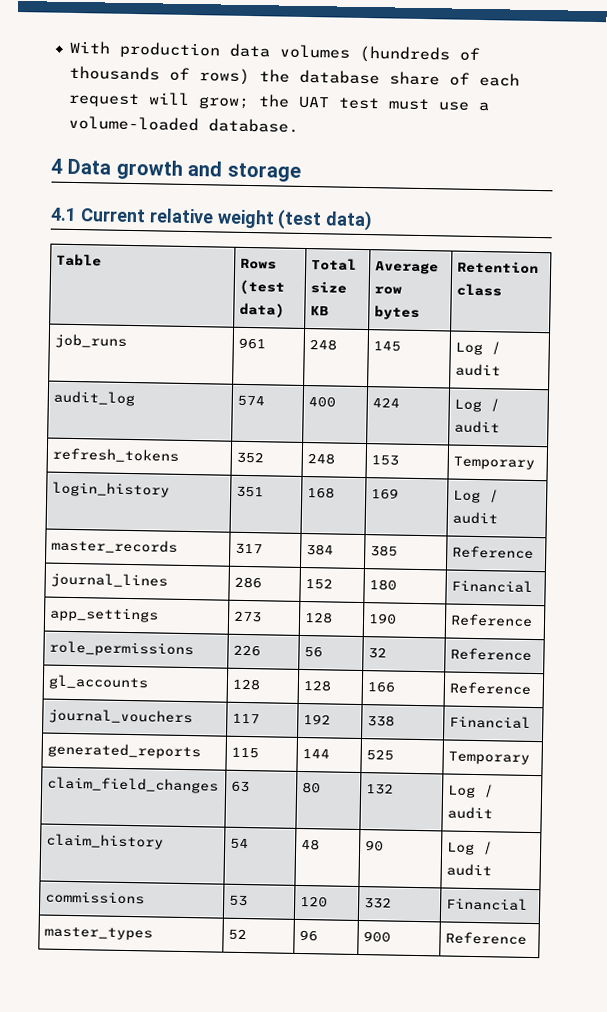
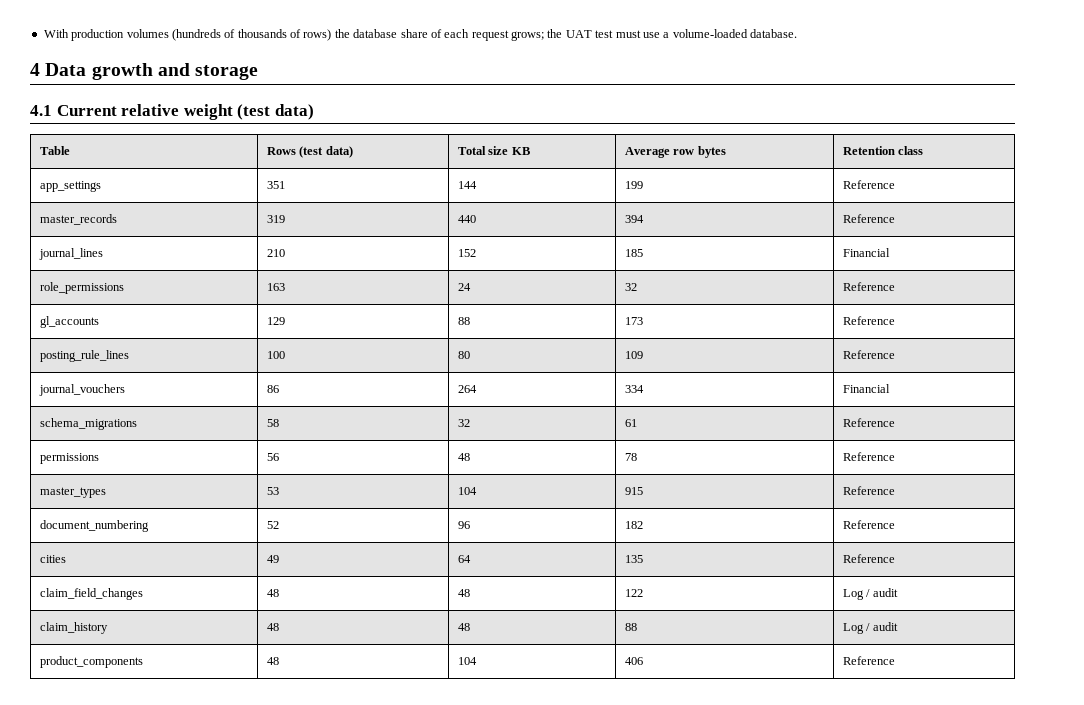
[228,43,270,58] data -> (125, 35) none
[147,92,250,109] will grow; -> [511,31,544,41] grows;
[54,333,128,349] [238,337,267,350] [309,339,338,351] [373,340,402,352] [455,341,502,356] [455,363,502,377] [53,390,136,407] [237,394,266,407] [308,396,337,408] [372,397,401,408] [454,398,501,413] [454,420,501,434] [52,447,180,463] [236,451,265,464] [307,453,336,465] [371,454,400,466] [453,455,536,471] [52,481,171,498] [236,485,265,498] [307,487,336,499] [371,488,400,500] [453,489,500,504] [452,511,499,525] [51,538,179,554] [235,542,264,555] [306,544,335,556] [370,545,399,557] job_runs | 961 | 248 | 145 | Log / audit // audit_log | 574 | 400 | 424 | Log / audit // refresh_tokens | 352 | 248 | 153 | Temporary // login_history | 351 | 168 | 169 | Log / audit // master_records | 317 | 384 | 385 -> [39,181,101,192] [266,181,285,189] [457,181,477,189] [624,181,643,189] [842,180,895,189] [39,214,117,225] [266,215,285,223] [457,215,476,223] [624,215,644,223] app_settings | 351 | 144 | 199 | Reference // master_records | 319 | 440 | 394
[234,576,263,589] 286 -> [266,249,285,257] 210
[369,579,398,591] [451,579,534,593] [49,606,160,623] [233,610,263,623] [304,612,334,624] [368,613,398,625] [450,613,534,627] 180 | Financial // app_settings | 273 | 128 | 190 | Reference -> [624,249,643,257] [842,248,890,257] 185 | Financial
[233,644,262,657] [304,646,324,658] 226 | 56 -> [266,283,285,291] [457,283,471,291] 163 | 24
[232,678,261,691] [303,680,332,692] [367,681,396,693] [449,681,532,695] [48,708,194,726] [232,712,261,724] [303,714,332,725] [367,715,396,727] [449,715,532,729] [47,742,202,760] [231,746,260,759] [302,748,331,759] [366,749,395,761] [448,750,531,765] [47,776,220,794] [231,780,251,793] [302,782,322,794] [366,783,395,795] 128 | 128 | 166 | Reference // journal_vouchers | 117 | 192 | 338 | Financial // generated_reports | 115 | 144 | 525 | Temporary // claim_field_changes | 63 | 80 | 132 -> [266,317,285,325] [457,317,470,325] [624,317,643,325] [842,316,895,325] [39,350,129,362] [266,351,285,359] [457,351,470,359] [624,351,643,359] [842,350,895,359] [38,384,125,396] [266,385,279,393] [457,385,477,393] [624,385,644,393] [842,384,890,393] [39,418,137,430] [266,419,279,427] [457,419,470,427] [624,419,637,427] [842,418,895,427] [39,453,99,464] [266,453,279,461] [457,453,470,461] [624,453,637,461] [842,452,895,461] [39,487,106,498] [266,487,279,495] [457,487,477,495] [624,487,643,495] [842,486,895,495] [39,520,149,532] [266,521,279,529] [457,521,470,529] [624,521,643,529] [842,520,895,529] [39,555,66,563] [266,555,279,563] [457,555,471,563] [624,555,643,563] [842,554,895,563] [39,588,143,600] [266,589,279,597] [457,589,470,597] [624,589,643,597] 129 | 88 | 173 | Reference // posting_rule_lines | 100 | 80 | 109 | Reference // journal_vouchers | 86 | 264 | 334 | Financial // schema_migrations | 58 | 32 | 61 | Reference // permissions | 56 | 48 | 78 | Reference // master_types | 53 | 104 | 915 | Reference // document_numbering | 52 | 96 | 182 | Reference // cities | 49 | 64 | 135 | Reference // claim_field_changes | 48 | 48 | 122
[230,837,250,850] [301,839,321,851] [365,840,385,852] [446,841,494,856] [446,863,493,877] [45,890,146,905] [229,894,249,907] [300,896,329,908] [364,897,393,909] [446,897,529,911] [44,926,154,941] [228,928,248,941] [299,929,319,942] [363,931,392,943] 54 | 48 | 90 | Log / audit // commissions | 53 | 120 | 332 | Financial // master_types | 52 | 96 | 900 -> [266,623,279,631] [457,623,470,631] [624,623,637,631] [842,622,898,634] [39,656,143,668] [266,657,279,665] [457,657,477,665] [624,657,643,665] 48 | 48 | 88 | Log / audit // product_components | 48 | 104 | 406

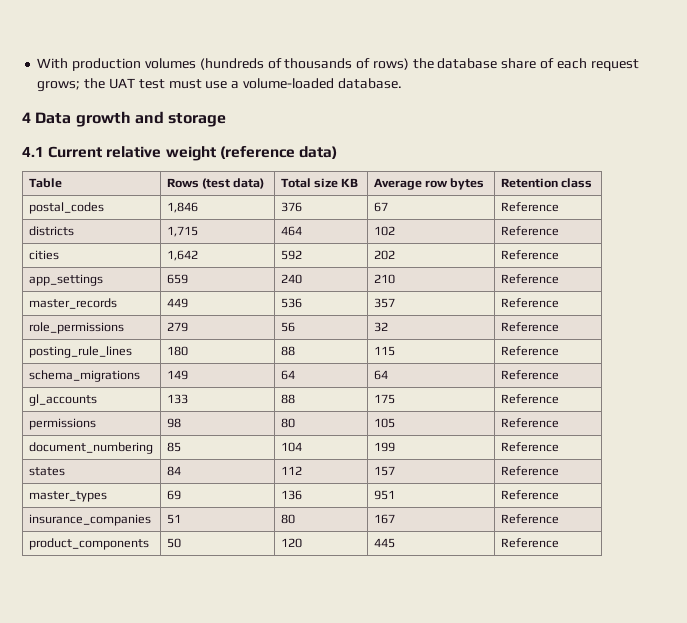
[237,104,271,120] (test -> [219,146,295,159] (reference
[39,181,101,192] [266,181,285,189] [457,181,477,189] [624,181,643,189] [842,180,895,189] [39,214,117,225] [266,215,285,223] [457,215,476,223] [624,215,644,223] [842,214,895,223] [38,248,103,260] [266,249,285,257] [457,249,476,257] [624,249,643,257] [842,248,890,257] [39,282,124,294] [266,283,285,291] [457,283,471,291] [624,283,637,291] [842,282,895,291] [39,316,99,328] [266,317,285,325] [457,317,470,325] [624,317,643,325] [842,316,895,325] [39,350,129,362] [266,351,285,359] [457,351,470,359] [624,351,643,359] [842,350,895,359] [38,384,125,396] [266,385,279,393] [457,385,477,393] [624,385,644,393] [842,384,890,393] [39,418,137,430] [266,419,279,427] [457,419,470,427] [624,419,637,427] [842,418,895,427] [39,453,99,464] [266,453,279,461] [457,453,470,461] [624,453,637,461] [842,452,895,461] [39,487,106,498] [266,487,279,495] [457,487,477,495] [624,487,643,495] [842,486,895,495] [39,520,149,532] [266,521,279,529] [457,521,470,529] [624,521,643,529] [842,520,895,529] [39,555,66,563] [266,555,279,563] [457,555,471,563] [624,555,643,563] [842,554,895,563] [39,588,143,600] [266,589,279,597] [457,589,470,597] [624,589,643,597] [842,588,898,600] [39,622,108,634] [266,623,279,631] [457,623,470,631] [624,623,637,631] [842,622,898,634] [39,656,143,668] [266,657,279,665] [457,657,477,665] [624,657,643,665] app_settings | 351 | 144 | 199 | Reference // master_records | 319 | 440 | 394 | Reference // journal_lines | 210 | 152 | 185 | Financial // role_permissions | 163 | 24 | 32 | Reference // gl_accounts | 129 | 88 | 173 | Reference // posting_rule_lines | 100 | 80 | 109 | Reference // journal_vouchers | 86 | 264 | 334 | Financial // schema_migrations | 58 | 32 | 61 | Reference // permissions | 56 | 48 | 78 | Reference // master_types | 53 | 104 | 915 | Reference // document_numbering | 52 | 96 | 182 | Reference // cities | 49 | 64 | 135 | Reference // claim_field_changes | 48 | 48 | 122 | Log / audit // claim_history | 48 | 48 | 88 | Log / audit // product_components | 48 | 104 | 406 -> [28,202,104,214] [166,202,198,213] [280,202,302,212] [373,202,388,212] [500,202,559,212] [28,226,74,236] [166,226,198,237] [280,226,302,236] [373,226,395,236] [500,226,559,236] [28,250,59,260] [166,250,198,261] [280,250,302,260] [373,250,395,260] [500,250,559,260] [28,274,103,286] [166,274,188,284] [280,274,302,284] [373,274,395,284] [500,274,559,284] [28,298,117,309] [166,298,188,308] [280,298,302,308] [373,298,395,308] [500,298,559,308] [28,322,124,334] [166,322,188,332] [280,322,295,332] [373,322,388,332] [500,322,559,332] [28,346,132,358] [166,346,188,356] [280,346,295,356] [373,346,395,356] [500,346,559,356] [28,370,140,382] [166,370,188,380] [280,370,295,380] [373,370,388,380] [500,370,559,380] [28,394,97,406] [166,394,188,404] [280,394,295,404] [373,394,395,404] [500,394,559,404] [28,418,96,430] [166,418,181,428] [280,418,295,428] [373,418,395,428] [500,418,559,428] [28,442,153,454] [166,442,181,452] [280,442,302,452] [373,442,395,452] [500,442,559,452] [28,467,65,476] [166,466,181,476] [280,466,302,475] [373,466,395,476] [500,466,559,476] [28,491,107,502] [166,490,181,500] [280,490,302,500] [373,490,395,500] [500,490,559,500] [28,514,151,526] [166,514,181,524] [280,514,295,524] [373,514,395,524] [500,514,559,524] [28,538,149,550] [166,538,181,548] [280,538,302,548] [373,538,395,548] postal_codes | 1,846 | 376 | 67 | Reference // districts | 1,715 | 464 | 102 | Reference // cities | 1,642 | 592 | 202 | Reference // app_settings | 659 | 240 | 210 | Reference // master_records | 449 | 536 | 357 | Reference // role_permissions | 279 | 56 | 32 | Reference // posting_rule_lines | 180 | 88 | 115 | Reference // schema_migrations | 149 | 64 | 64 | Reference // gl_accounts | 133 | 88 | 175 | Reference // permissions | 98 | 80 | 105 | Reference // document_numbering | 85 | 104 | 199 | Reference // states | 84 | 112 | 157 | Reference // master_types | 69 | 136 | 951 | Reference // insurance_companies | 51 | 80 | 167 | Reference // product_components | 50 | 120 | 445

